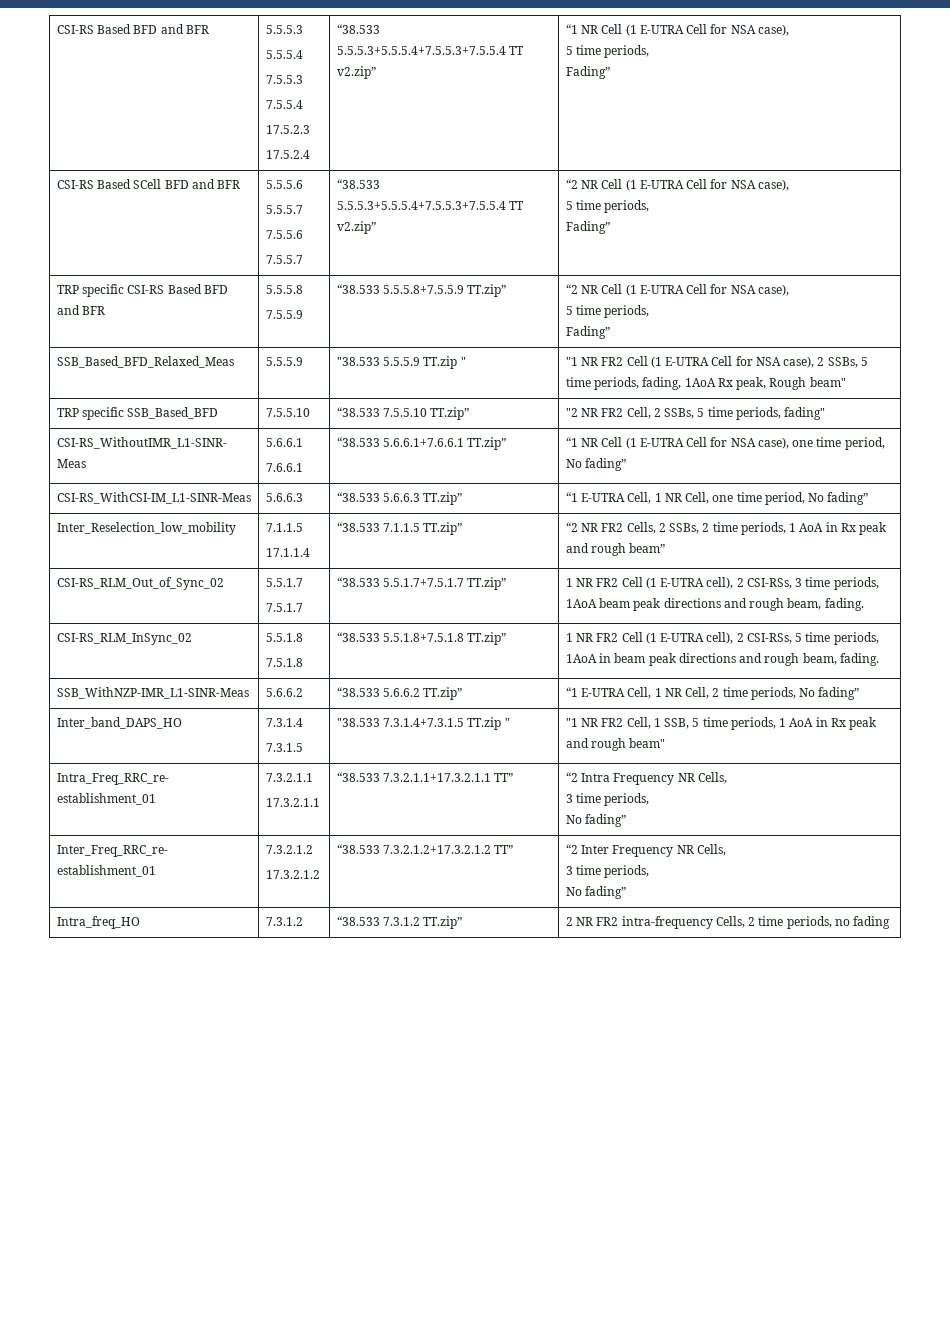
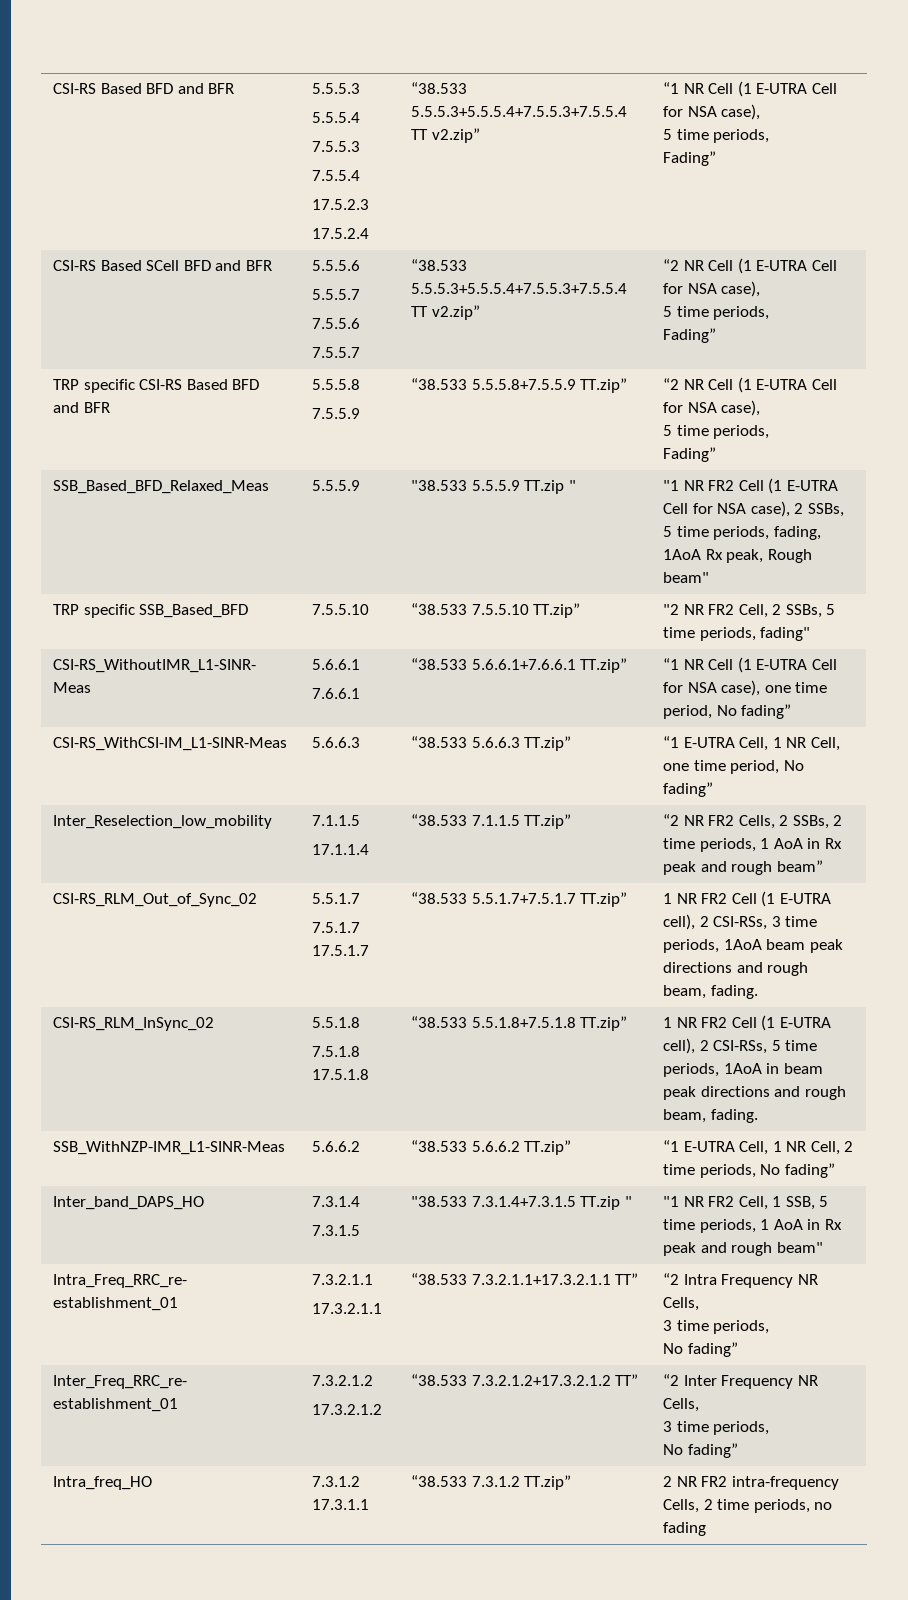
(303, 607) none -> [312,945,370,956] 17.5.1.7
(303, 662) none -> [312,1069,370,1080] 17.5.1.8
(303, 921) none -> [312,1499,370,1510] 17.3.1.1

